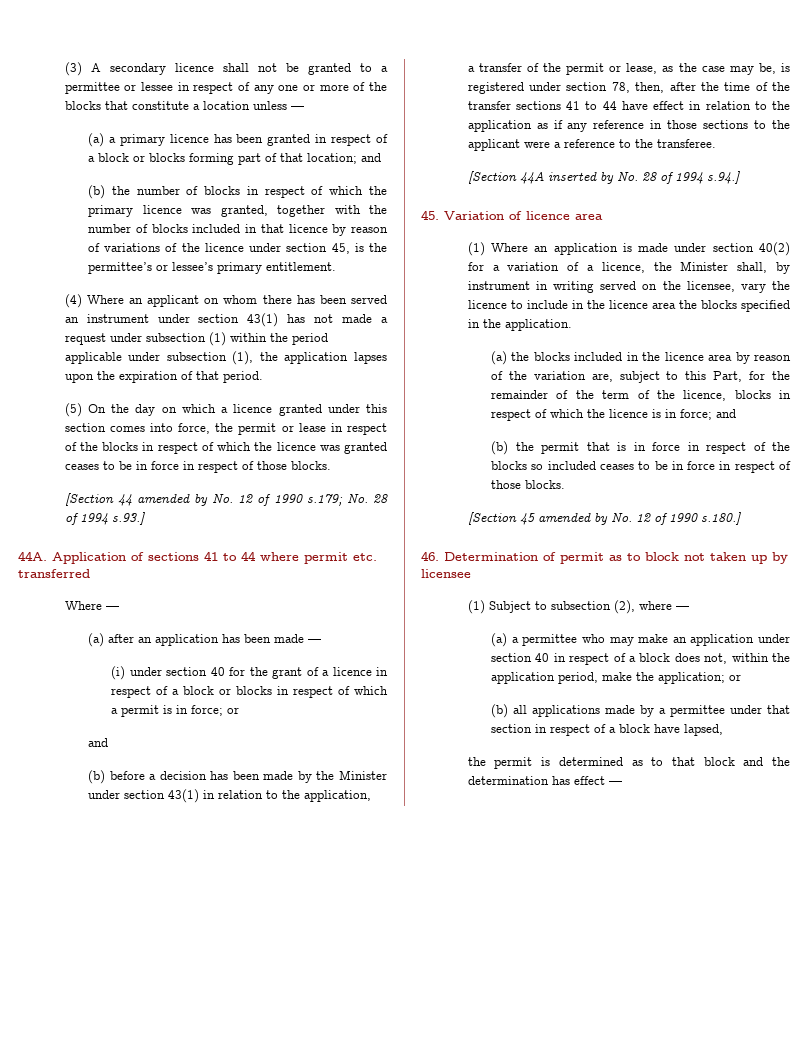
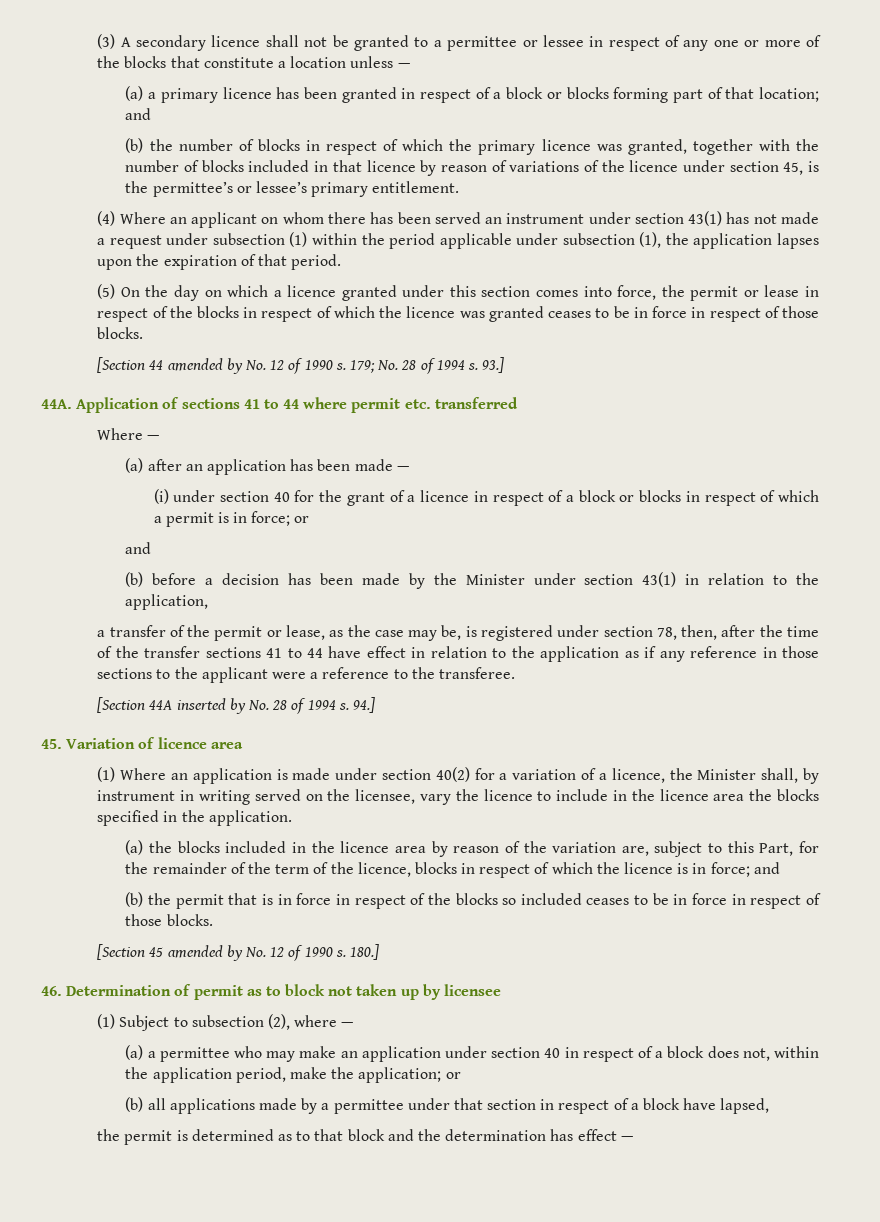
[306,493,388,506] [64,512,145,525] s.179; No. 28 of 1994 s.93.] -> [335,357,505,374] s. 179; No. 28 of 1994 s. 93.]
[706,171,740,184] s.94.] -> [338,697,375,713] s. 94.]
[700,512,741,525] s.180.] -> [335,944,379,960] s. 180.]

